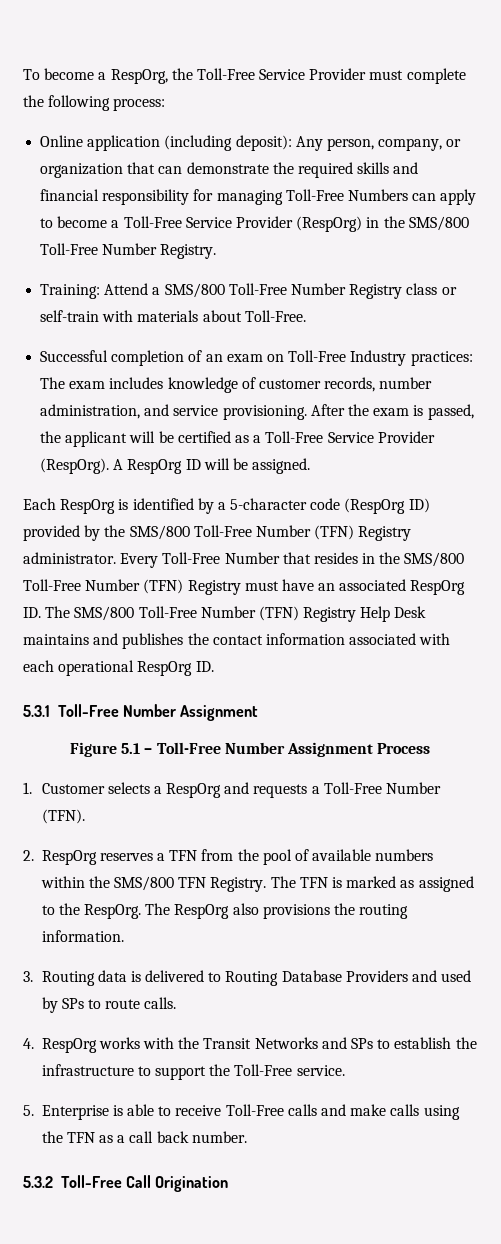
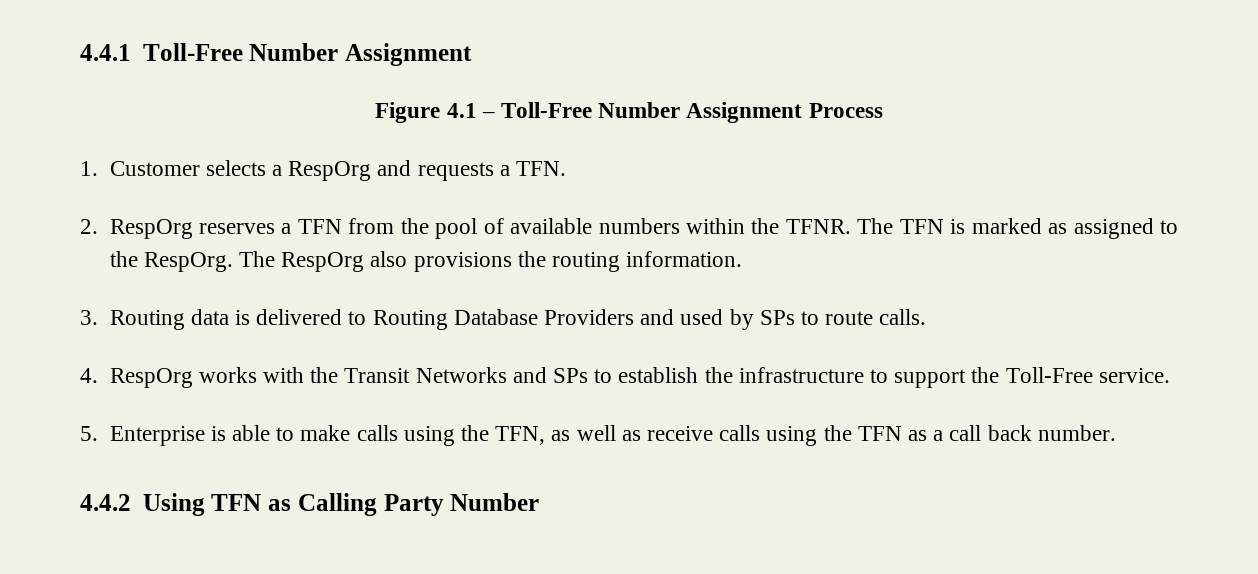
[23,68,466,84] [23,95,166,111] [40,135,462,151] [40,162,419,178] [40,189,477,205] [40,216,469,232] [40,243,217,259] [40,283,457,299] [40,310,306,322] [40,350,473,366] [40,377,433,393] [40,404,474,420] [40,431,435,447] [40,458,311,474] [23,498,430,514] [23,525,412,541] [23,552,465,568] [23,579,466,595] [23,606,427,622] [23,633,451,649] [23,660,214,676] [23,705,50,717] To become a RespOrg, the Toll-Free Service Provider must complete the following process: // Online application (including deposit): Any person, company, or organization that can demonstrate the required skills and financial responsibility for managing Toll-Free Numbers can apply to become a Toll-Free Service Provider (RespOrg) in the SMS/800 Toll-Free Number Registry. // Training: Attend a SMS/800 Toll-Free Number Registry class or self-train with materials about Toll-Free. // Successful completion of an exam on Toll-Free Industry practices: The exam includes knowledge of customer records, number administration, and service provisioning. After the exam is passed, the applicant will be certified as a Toll-Free Service Provider (RespOrg). A RespOrg ID will be assigned. // Each RespOrg is identified by a 5-character code (RespOrg ID) provided by the SMS/800 Toll-Free Number (TFN) Registry administrator. Every Toll-Free Number that resides in the SMS/800 Toll-Free Number (TFN) Registry must have an associated RespOrg ID. The SMS/800 Toll-Free Number (TFN) Registry Help Desk maintains and publishes the contact information associated with each operational RespOrg ID. // 5.3.1 -> [80,44,131,61] 4.4.1
[121,743,141,754] 5.1 -> [446,103,477,118] 4.1
[323,782,442,794] [41,809,85,824] Toll-Free Number (TFN). -> [515,161,566,176] TFN.
[114,876,267,892] SMS/800 TFN Registry. -> [785,219,851,234] TFNR.
[175,1104,387,1116] receive Toll-Free calls and make -> [300,425,714,446] make calls using the TFN, as well as receive
[23,1175,229,1192] 5.3.2 Toll-Free Call Origination -> [80,493,540,516] 4.4.2 Using TFN as Calling Party Number

